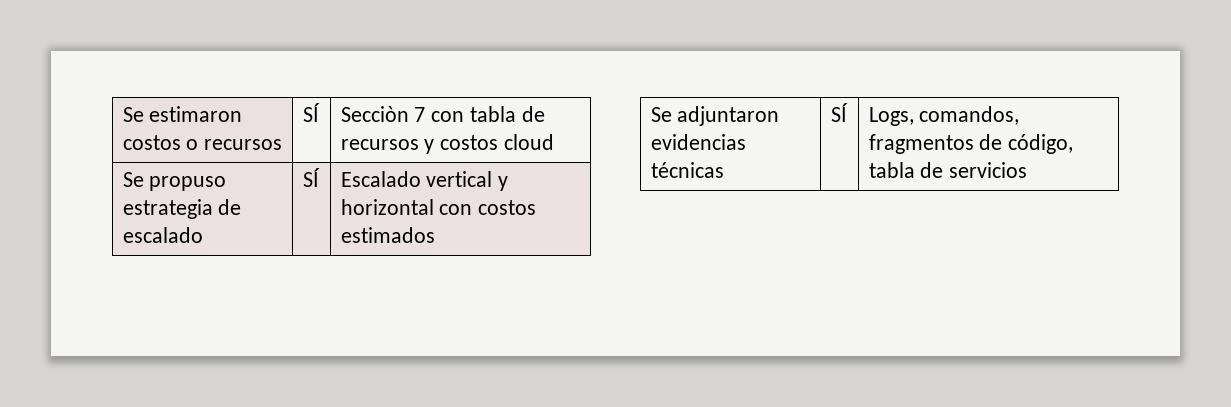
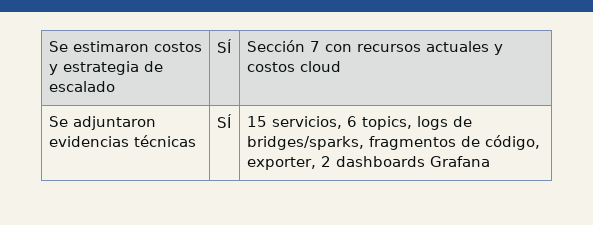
[186,139,283,150] [302,103,320,122] [340,106,545,122] [340,134,554,154] [122,172,227,191] [122,199,242,219] [122,227,203,243] [302,168,320,187] [340,171,509,191] [340,199,537,215] [340,227,435,243] o recursos | SÍ | Secciòn 7 con tabla de recursos y costos cloud // Se propuso estrategia de escalado | SÍ | Escalado vertical y horizontal con costos estimados -> [48,61,163,75] [48,81,115,92] [216,39,231,53] [246,40,503,55] [246,61,341,72] y estrategia de escalado | SÍ | Sección 7 con recursos actuales y costos cloud
[868,106,1020,126] [868,134,1074,154] [868,162,1028,178] Logs, comandos, fragmentos de código, tabla de servicios -> [246,116,472,130] [246,135,540,150] [246,156,490,170] 15 servicios, 6 topics, logs de bridges/sparks, fragmentos de código, exporter, 2 dashboards Grafana

